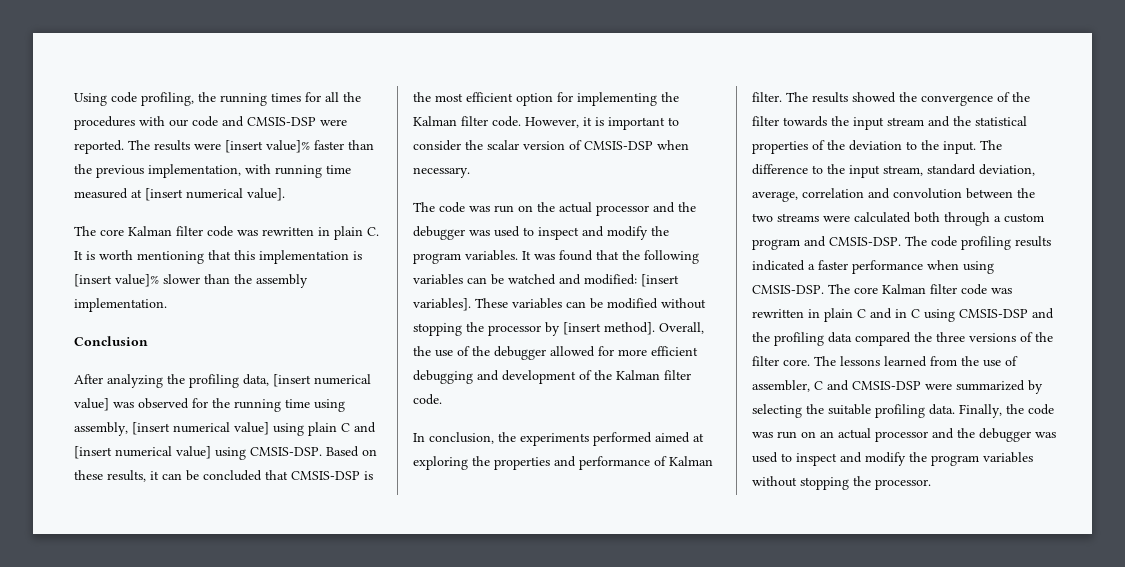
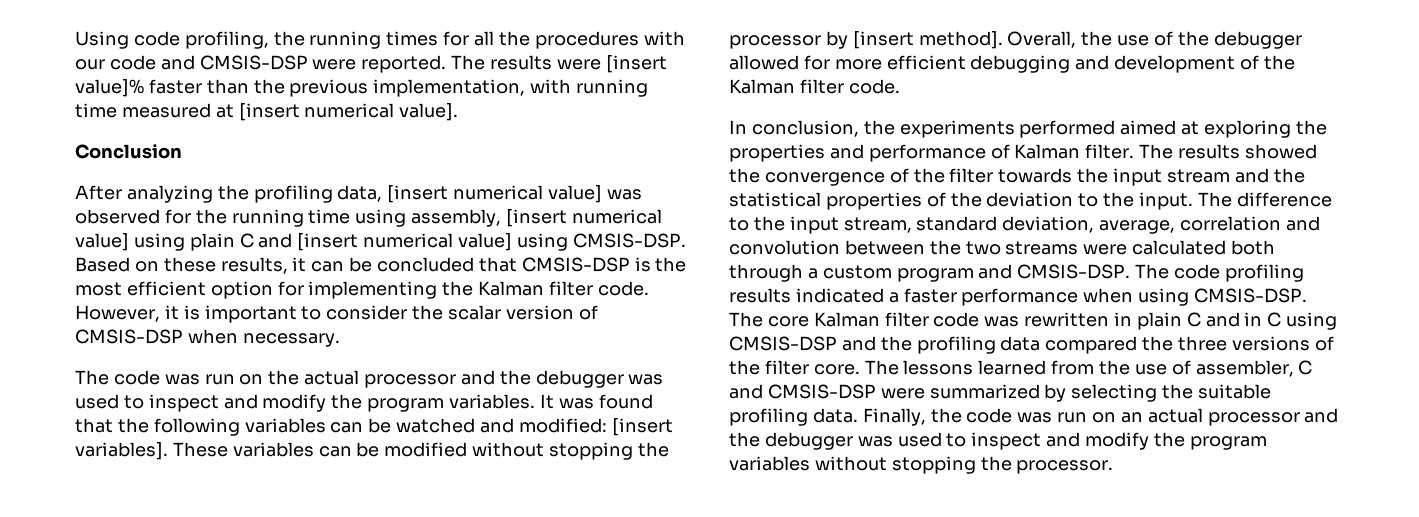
[74,226,379,240] [74,250,362,264] [74,274,308,288] [74,298,167,312] // The core Kalman filter code was rewritten in plain C. It is worth mentioning that this implementation is [insert value]% slower than the assembly implementation. -> (459, 112) none

